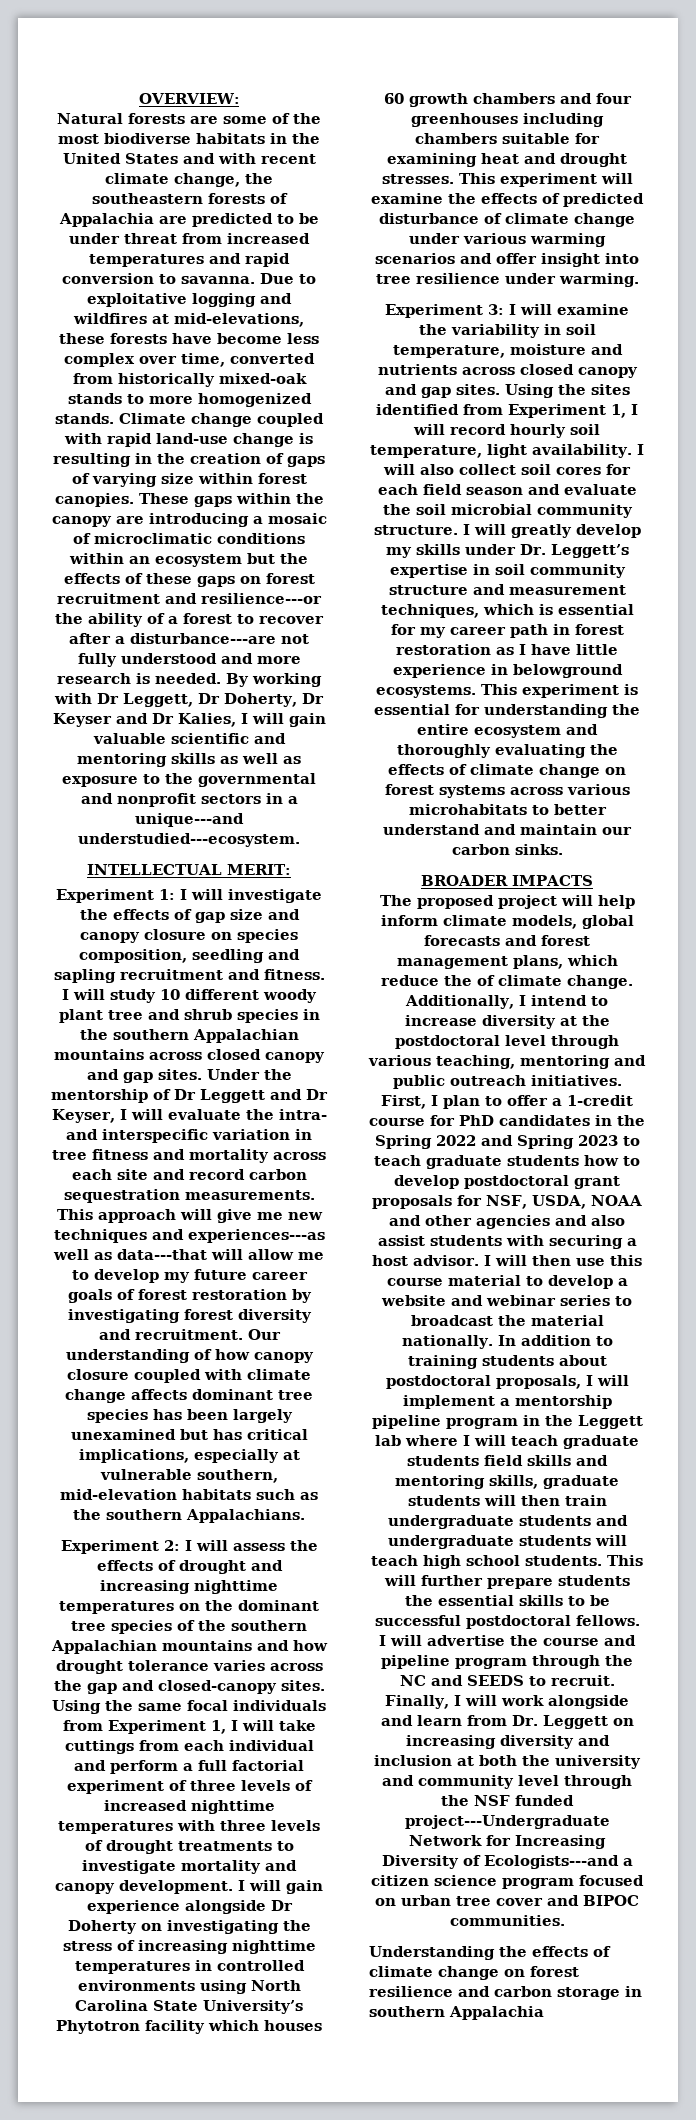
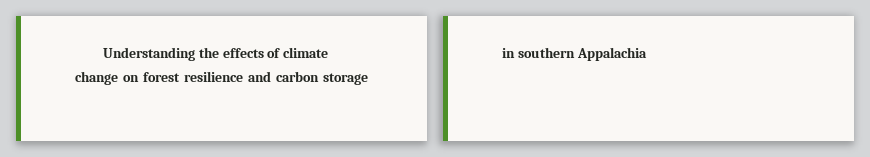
[138,93,240,104] [57,113,321,124] [58,133,320,144] [62,153,316,164] [105,173,273,187] [92,193,288,204] [58,213,319,227] [69,233,310,244] [89,253,290,267] [62,273,316,284] [87,293,292,307] [73,313,304,327] [59,333,319,344] [64,353,315,367] [72,373,307,387] [67,393,312,407] [55,413,324,427] [64,433,313,447] [53,453,325,467] [71,473,307,487] [54,493,324,507] [51,513,327,527] [73,533,305,544] [69,553,308,567] [63,573,315,587] [57,593,322,604] [55,613,324,627] [69,633,309,644] [77,653,301,667] [57,673,322,687] [54,693,324,707] [52,713,326,727] [92,733,286,744] [77,753,301,767] [62,773,316,787] [80,793,298,807] [135,813,244,827] [78,833,300,847] [87,864,291,875] [56,889,322,903] [79,909,300,923] [80,929,298,943] [79,949,300,963] [53,969,325,983] [62,989,317,1003] [58,1009,320,1023] [79,1029,299,1043] [54,1049,325,1063] [86,1069,292,1083] [51,1089,328,1103] [51,1109,327,1123] [66,1129,312,1143] [52,1149,326,1163] [71,1169,307,1180] [63,1189,315,1203] [56,1209,323,1223] [53,1229,325,1243] [53,1249,324,1260] [71,1269,308,1283] [67,1289,312,1303] [67,1309,312,1323] [98,1329,281,1340] [65,1349,314,1363] [67,1369,311,1383] [65,1389,313,1403] [86,1409,293,1423] [70,1429,308,1440] [78,1449,300,1463] [99,1469,278,1483] [60,1489,318,1500] [73,1509,305,1523] [60,1540,318,1554] [96,1560,283,1574] [100,1580,278,1594] [59,1600,319,1614] [71,1620,307,1634] [50,1640,328,1654] [55,1660,323,1674] [53,1680,325,1694] [52,1700,326,1714] [62,1720,316,1734] [64,1740,314,1754] [74,1760,304,1774] [67,1780,313,1794] [103,1800,275,1814] [58,1820,320,1834] [84,1840,294,1854] [82,1860,297,1874] [55,1880,323,1894] [86,1900,293,1914] [67,1920,311,1934] [62,1940,316,1954] [74,1960,305,1974] [77,1980,301,1994] [75,2000,303,2014] [56,2020,322,2034] [383,93,632,107] [411,113,604,127] [415,133,600,144] [387,153,627,167] [381,173,633,187] [371,193,644,207] [379,213,635,227] [409,233,606,247] [375,253,639,267] [375,273,639,287] [385,304,629,318] [418,324,596,338] [392,344,623,358] [377,364,638,378] [384,384,630,398] [376,404,638,418] [413,424,600,438] [370,444,644,458] [383,464,631,475] [377,484,637,495] [382,504,633,518] [373,524,641,538] [385,544,629,558] [389,564,626,578] [388,584,626,595] [380,604,634,618] [390,624,624,638] [396,644,618,655] [392,664,623,678] [376,684,638,698] [374,704,640,718] [417,724,598,738] [396,744,618,758] [388,764,626,778] [384,784,630,798] [408,804,607,815] [383,824,632,835] [451,844,563,855] [421,875,594,886] [379,895,635,909] [380,915,634,929] [424,935,590,946] [396,955,618,969] [381,975,633,989] [405,995,608,1009] [404,1015,610,1029] [395,1035,619,1049] [368,1055,646,1069] [392,1075,622,1089] [381,1095,633,1109] [369,1115,645,1126] [374,1135,640,1149] [374,1155,640,1169] [394,1175,620,1189] [372,1195,642,1209] [389,1215,625,1229] [377,1235,637,1249] [372,1255,642,1266] [386,1275,628,1289] [381,1295,632,1306] [410,1315,604,1326] [401,1335,613,1349] [407,1355,607,1369] [385,1375,629,1389] [402,1395,612,1409] [371,1415,643,1429] [375,1435,639,1449] [407,1455,608,1466] [395,1475,619,1489] [407,1495,607,1506] [387,1515,628,1529] [387,1535,627,1549] [371,1555,643,1569] [383,1575,630,1589] [404,1595,610,1606] [374,1615,640,1629] [379,1635,636,1646] [381,1655,633,1669] [399,1675,615,1686] [385,1695,629,1709] [380,1715,634,1729] [405,1735,610,1749] [374,1755,641,1769] [382,1775,632,1789] [441,1795,574,1806] [404,1815,610,1829] [409,1835,606,1849] [381,1855,633,1869] [371,1875,644,1889] [375,1895,639,1906] [449,1915,565,1926] OVERVIEW: // Natural forests are some of the most biodiverse habitats in the United States and with recent climate change, the southeastern forests of Appalachia are predicted to be under threat from increased temperatures and rapid conversion to savanna. Due to exploitative logging and wildfires at mid-elevations, these forests have become less complex over time, converted from historically mixed-oak stands to more homogenized stands. Climate change coupled with rapid land-use change is resulting in the creation of gaps of varying size within forest canopies. These gaps within the canopy are introducing a mosaic of microclimatic conditions within an ecosystem but the effects of these gaps on forest recruitment and resilience---or the ability of a forest to recover after a disturbance---are not fully understood and more research is needed. By working with Dr Leggett, Dr Doherty, Dr Keyser and Dr Kalies, I will gain valuable scientific and mentoring skills as well as exposure to the governmental and nonprofit sectors in a unique---and understudied---ecosystem. // INTELLECTUAL MERIT: // Experiment 1: I will investigate the effects of gap size and canopy closure on species composition, seedling and sapling recruitment and fitness. I will study 10 different woody plant tree and shrub species in the southern Appalachian mountains across closed canopy and gap sites. Under the mentorship of Dr Leggett and Dr Keyser, I will evaluate the intra- and interspecific variation in tree fitness and mortality across each site and record carbon sequestration measurements. This approach will give me new techniques and experiences---as well as data---that will allow me to develop my future career goals of forest restoration by investigating forest diversity and recruitment. Our understanding of how canopy closure coupled with climate change affects dominant tree species has been largely unexamined but has critical implications, especially at vulnerable southern, mid-elevation habitats such as the southern Appalachians. // Experiment 2: I will assess the effects of drought and increasing nighttime temperatures on the dominant tree species of the southern Appalachian mountains and how drought tolerance varies across the gap and closed-canopy sites. Using the same focal individuals from Experiment 1, I will take cuttings from each individual and perform a full factorial experiment of three levels of increased nighttime temperatures with three levels of drought treatments to investigate mortality and canopy development. I will gain experience alongside Dr Doherty on investigating the stress of increasing nighttime temperatures in controlled environments using North Carolina State University’s Phytotron facility which houses 60 growth chambers and four greenhouses including chambers suitable for examining heat and drought stresses. This experiment will examine the effects of predicted disturbance of climate change under various warming scenarios and offer insight into tree resilience under warming. // Experiment 3: I will examine the variability in soil temperature, moisture and nutrients across closed canopy and gap sites. Using the sites identified from Experiment 1, I will record hourly soil temperature, light availability. I will also collect soil cores for each field season and evaluate the soil microbial community structure. I will greatly develop my skills under Dr. Leggett’s expertise in soil community structure and measurement techniques, which is essential for my career path in forest restoration as I have little experience in belowground ecosystems. This experiment is essential for understanding the entire ecosystem and thoroughly evaluating the effects of climate change on forest systems across various microhabitats to better understand and maintain our carbon sinks. // BROADER IMPACTS // The proposed project will help inform climate models, global forecasts and forest management plans, which reduce the of climate change. Additionally, I intend to increase diversity at the postdoctoral level through various teaching, mentoring and public outreach initiatives. First, I plan to offer a 1-credit course for PhD candidates in the Spring 2022 and Spring 2023 to teach graduate students how to develop postdoctoral grant proposals for NSF, USDA, NOAA and other agencies and also assist students with securing a host advisor. I will then use this course material to develop a website and webinar series to broadcast the material nationally. In addition to training students about postdoctoral proposals, I will implement a mentorship pipeline program in the Leggett lab where I will teach graduate students field skills and mentoring skills, graduate students will then train undergraduate students and undergraduate students will teach high school students. This will further prepare students the essential skills to be successful postdoctoral fellows. I will advertise the course and pipeline program through the NC and SEEDS to recruit. Finally, I will work alongside and learn from Dr. Leggett on increasing diversity and inclusion at both the university and community level through the NSF funded project---Undergraduate Network for Increasing Diversity of Ecologists---and a citizen science program focused on urban tree cover and BIPOC communities. // -> (103, 54) none

